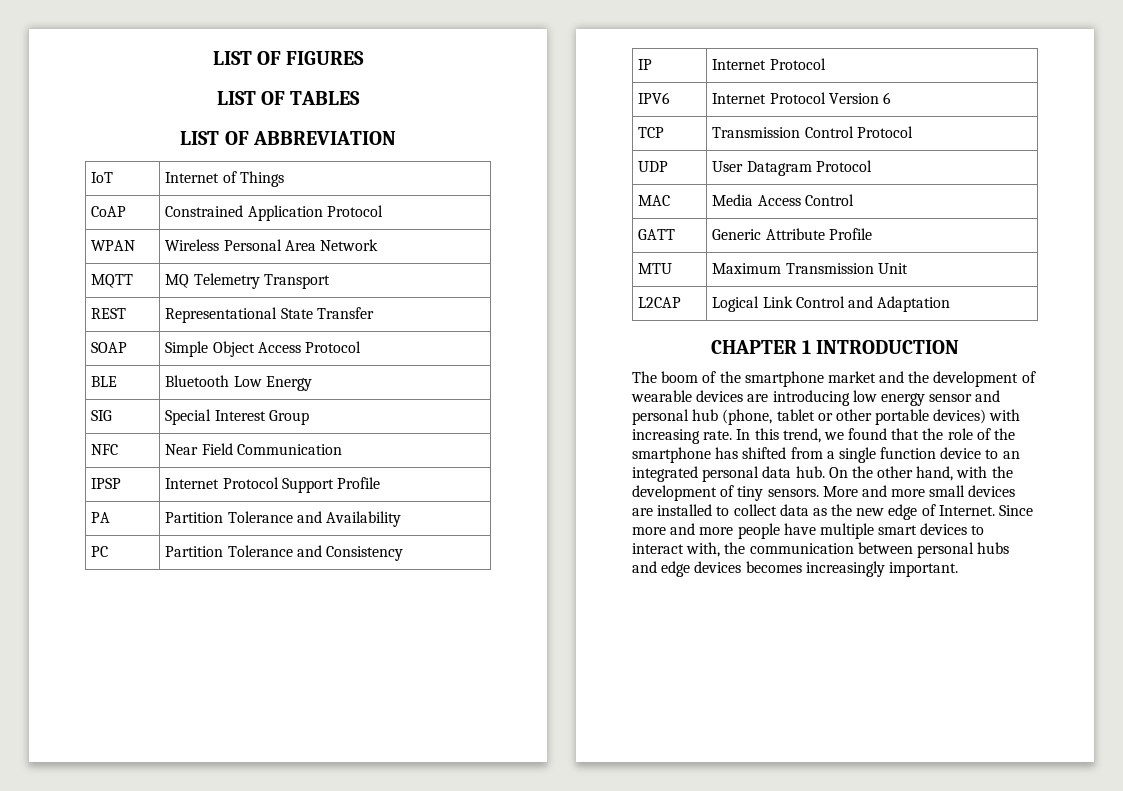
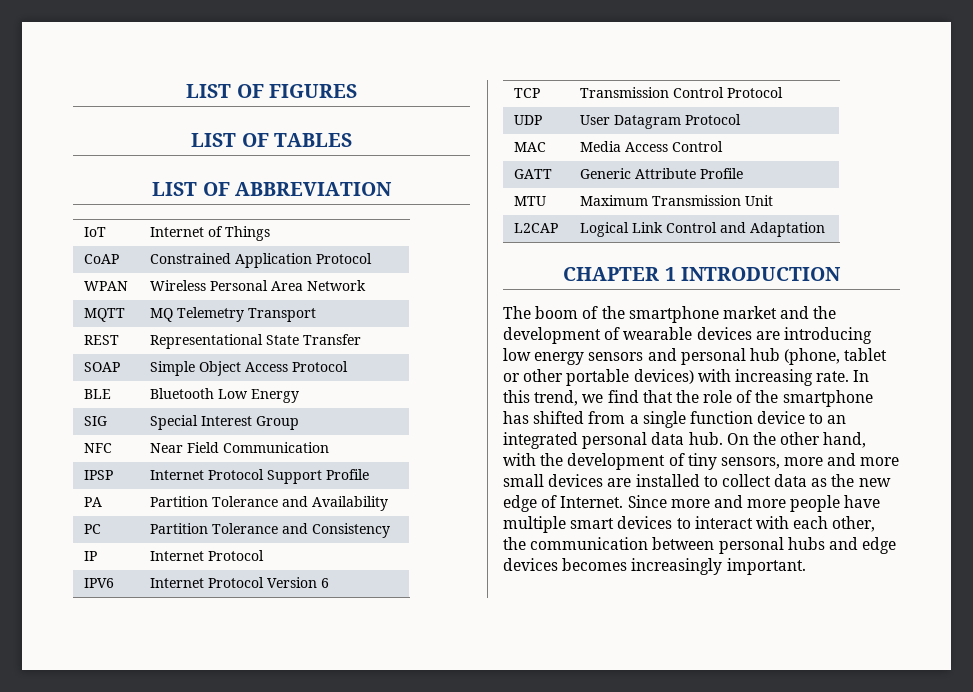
[929,394,973,402] sensor -> [588,352,644,361] sensors
[848,428,888,440] found -> [607,390,639,403] find
[767,486,858,497] sensors. More -> [720,457,824,469] sensors, more
[686,542,721,557] with, -> [755,516,876,532] with each other,

